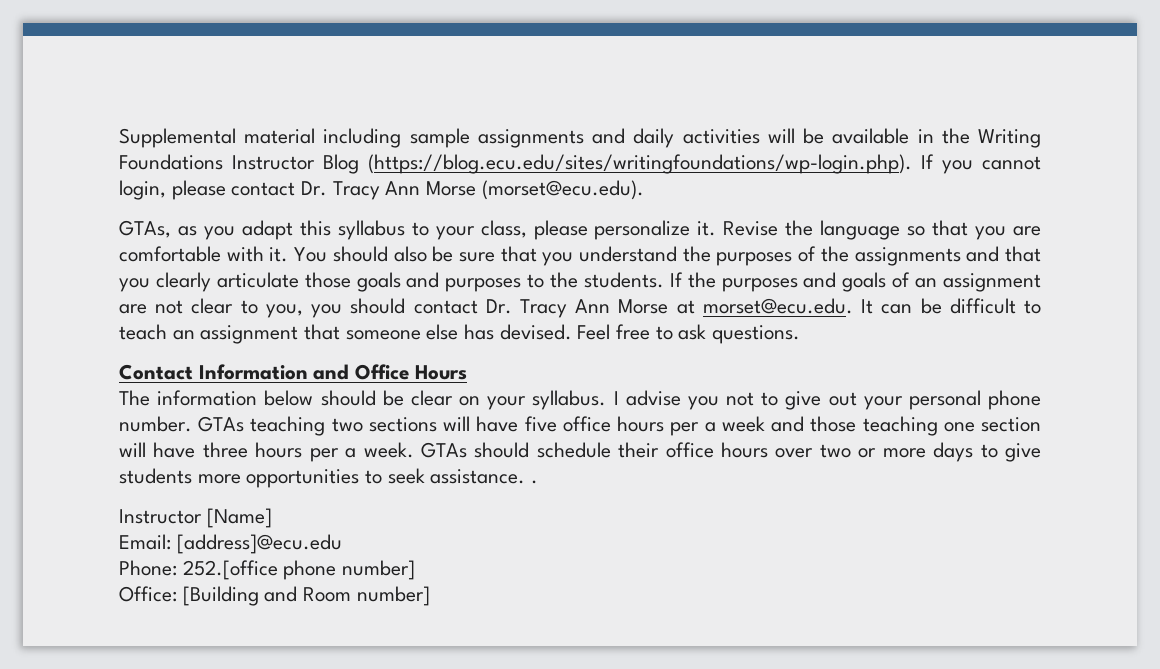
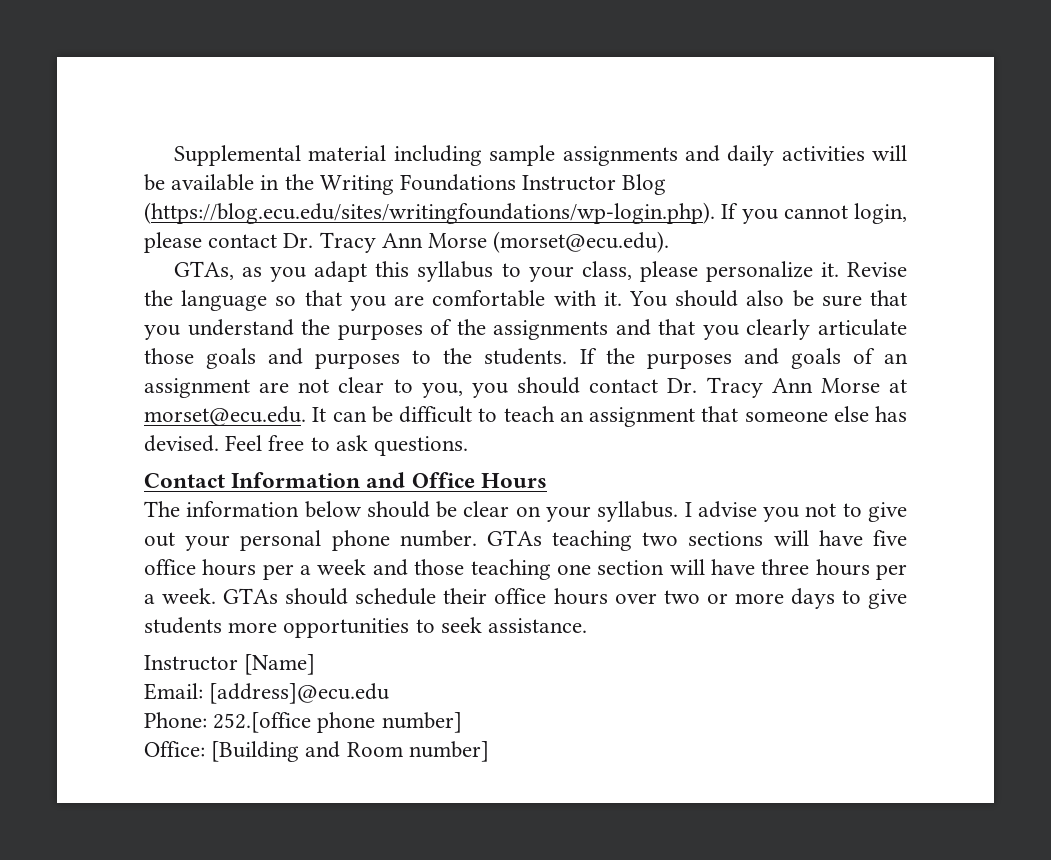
[531,480,539,484] . -> (588, 625) none

